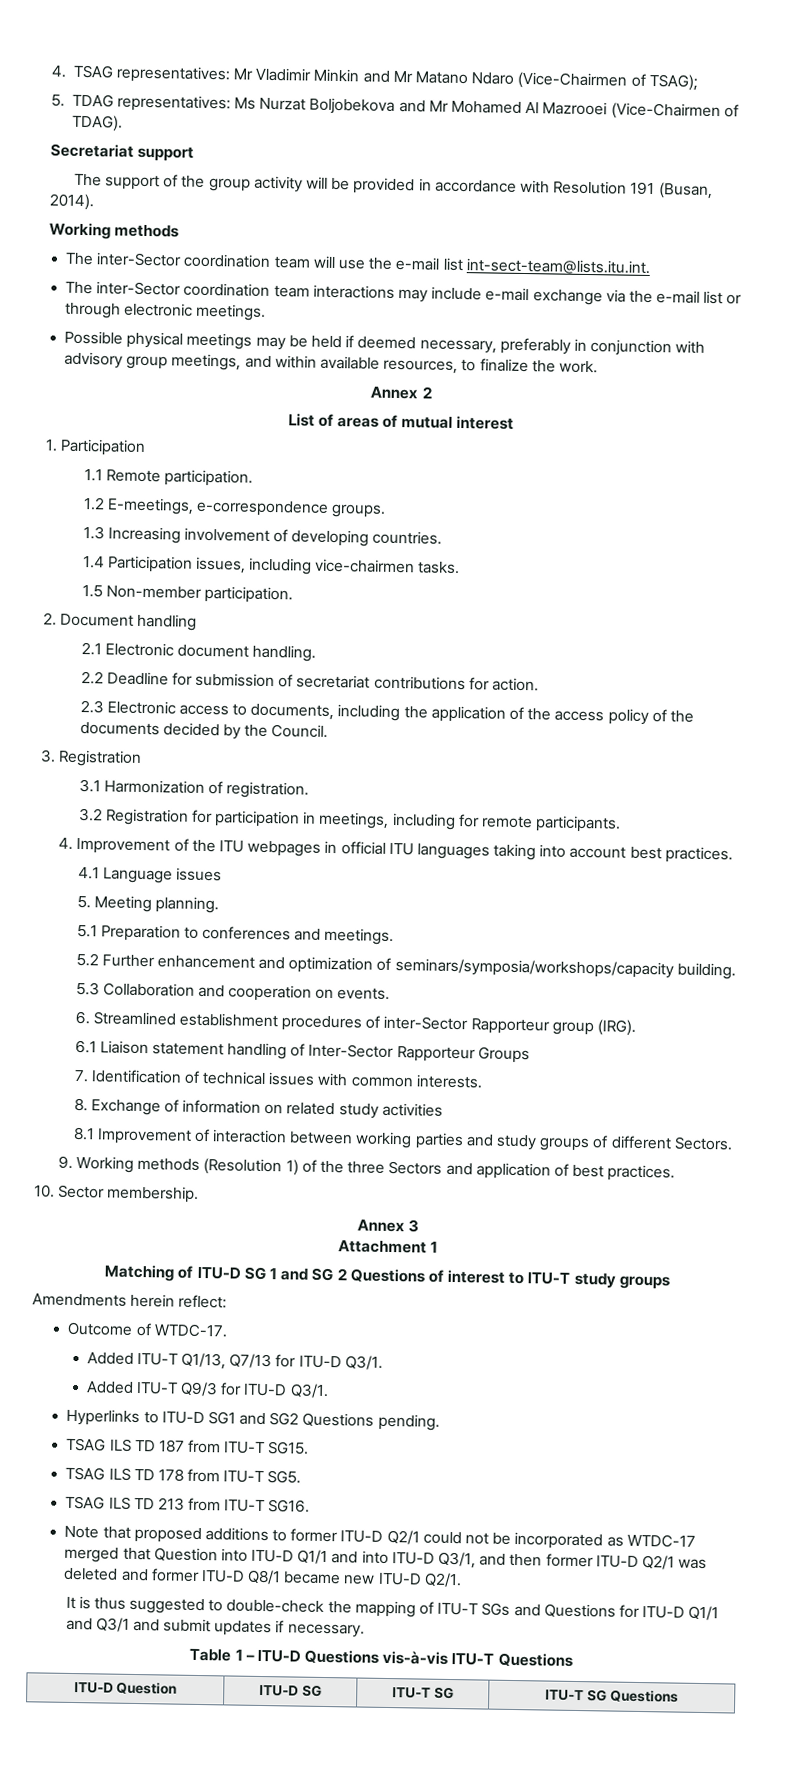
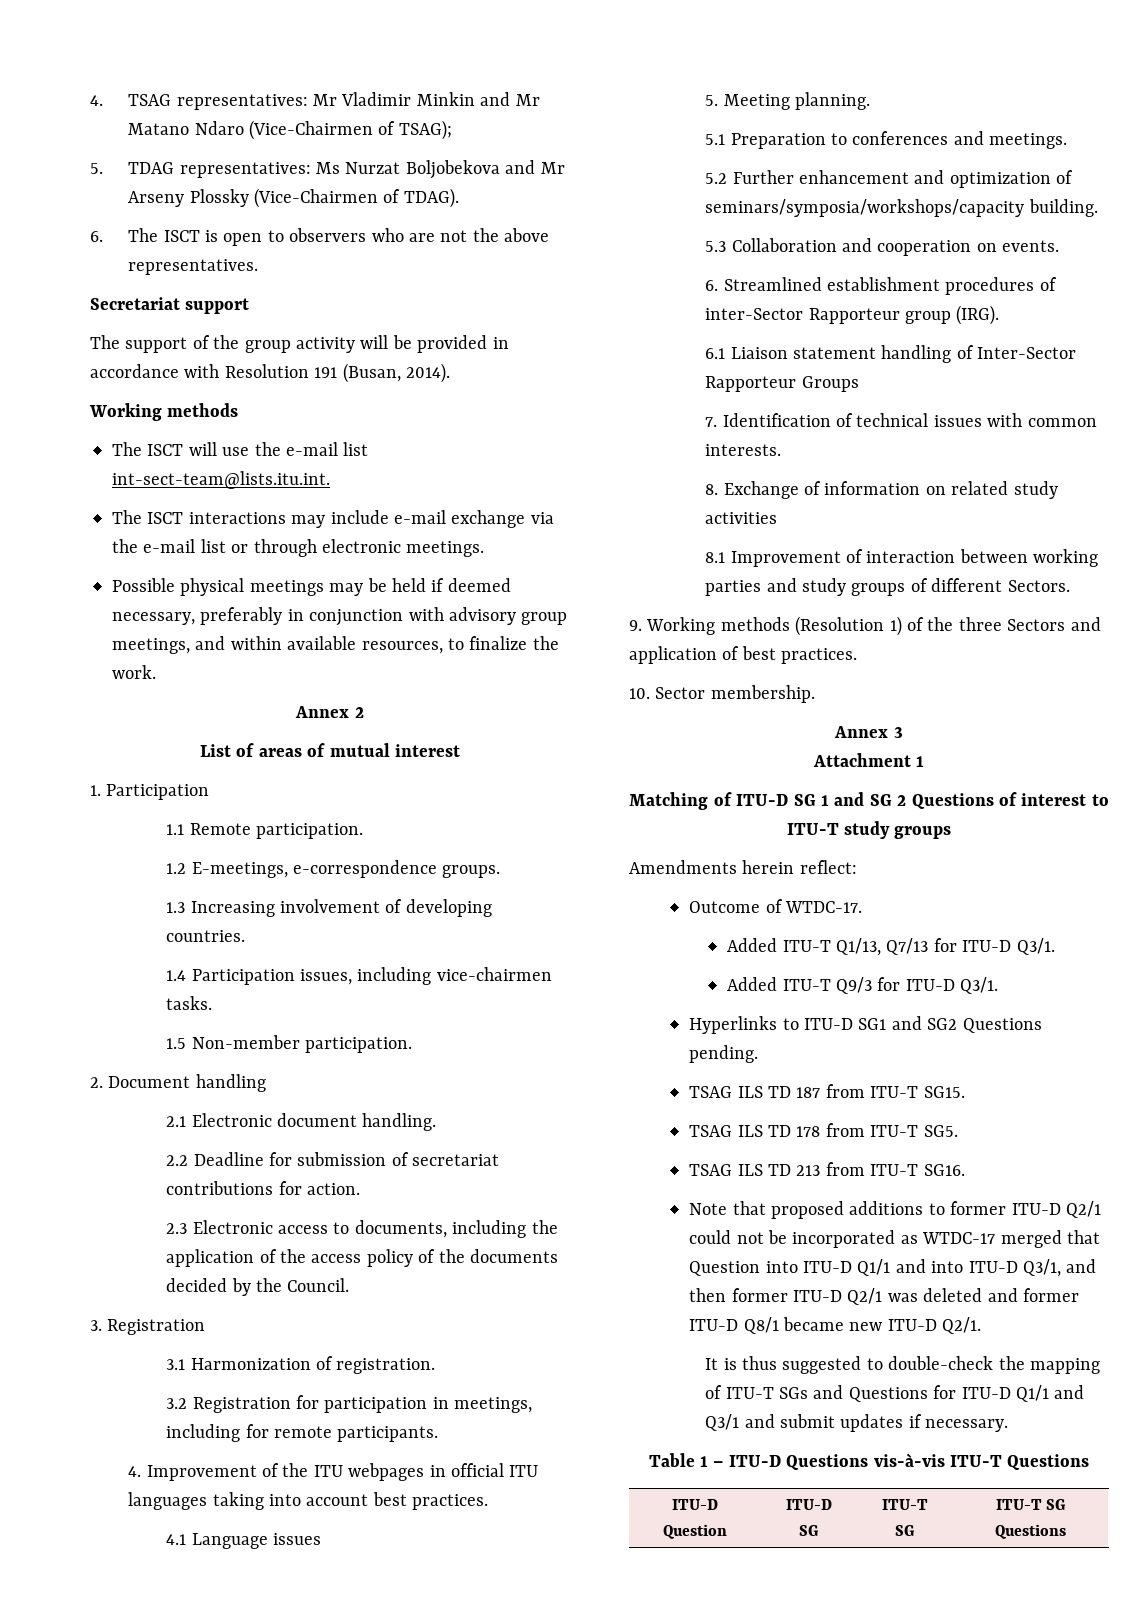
[451,100,608,116] Mohamed Al Mazrooei -> [128,189,249,207] Arseny Plossky
(123, 123) none -> [90,228,550,246] [128,259,259,275] // 6. The ISCT is open to observers who are not the above representatives.
[96,252,311,269] inter-Sector coordination team -> [147,444,184,456] ISCT
[96,281,310,298] inter-Sector coordination team -> [147,512,184,524] ISCT

